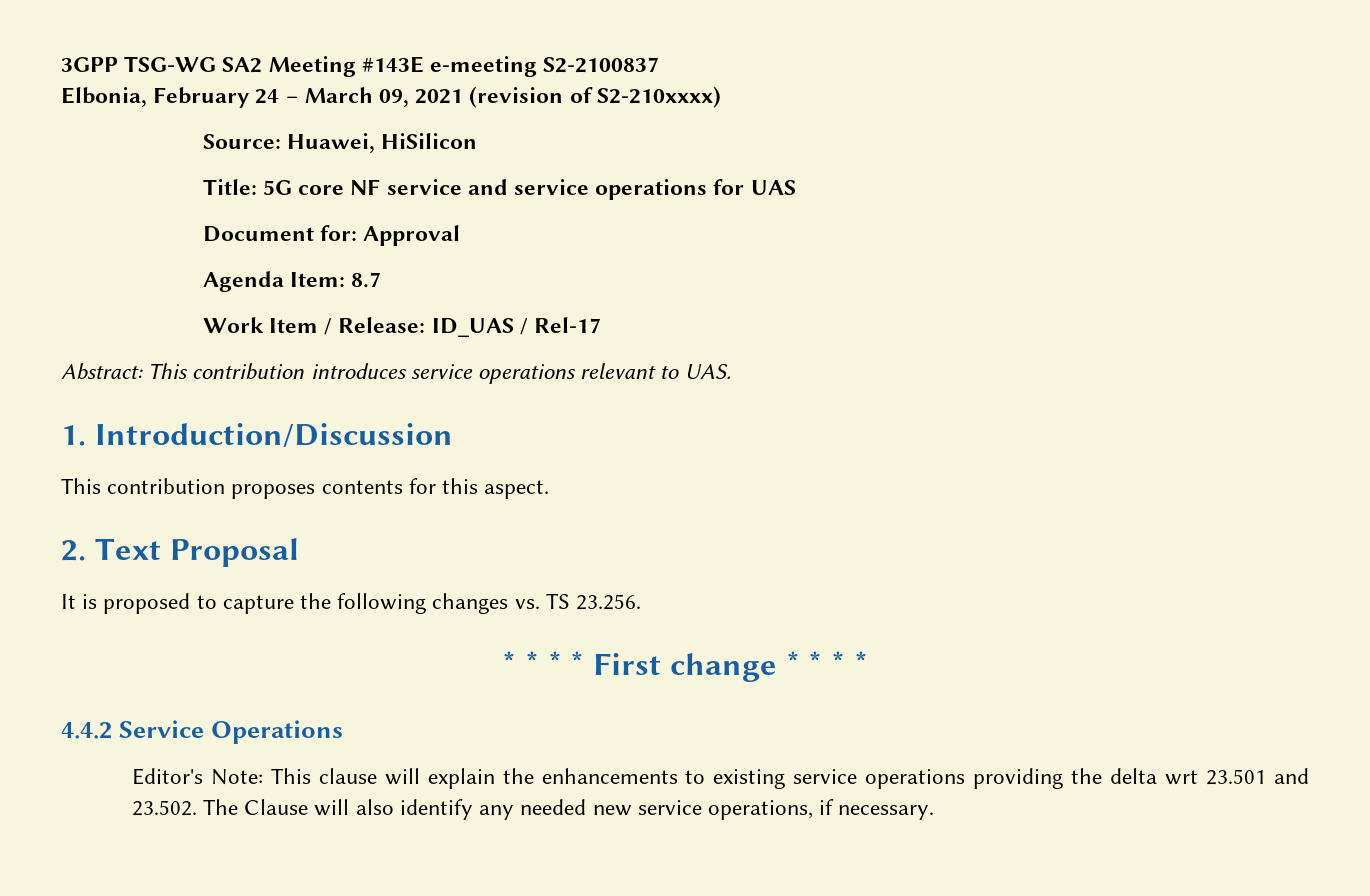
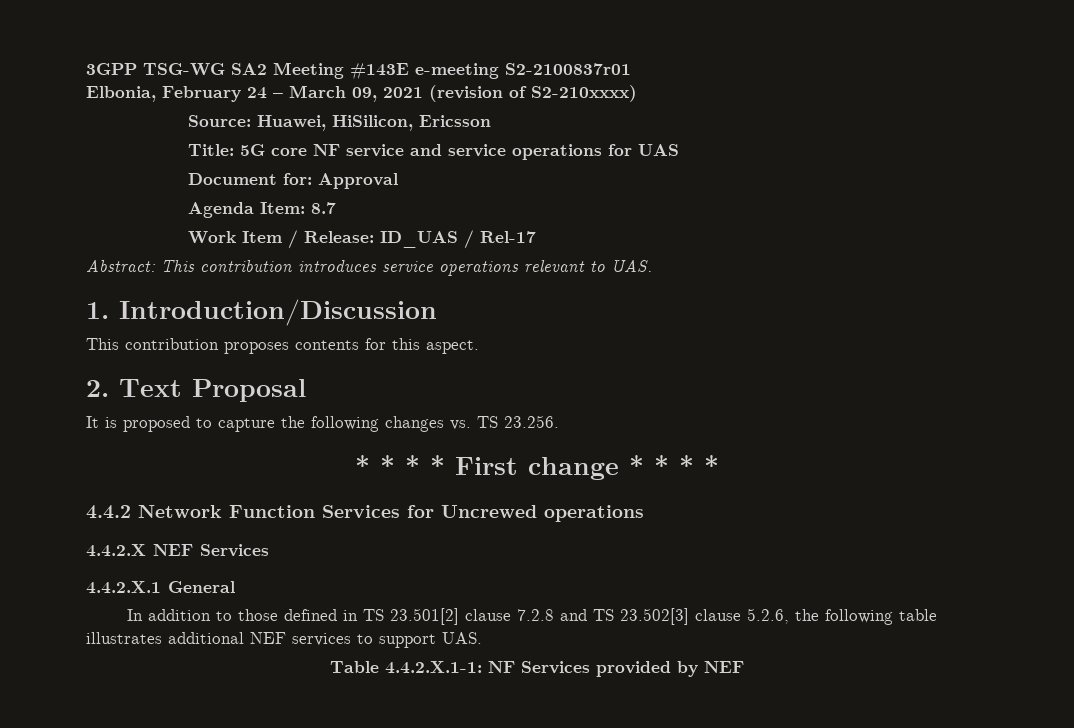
[543,57,660,73] S2-2100837 -> [505,63,631,75] S2-2100837r01
[381,133,478,149] HiSilicon -> [332,115,492,131] HiSilicon, Ericsson
[119,720,344,744] [131,768,1309,789] [131,799,935,820] Service Operations // Editor's Note: This clause will explain the enhancements to existing service operations providing the delta wrt 23.501 and 23.502. The Clause will also identify any needed new service operations, if necessary. -> [138,505,644,522] [86,544,269,557] [86,581,235,594] [126,608,937,625] [86,632,482,648] [330,661,744,677] Network Function Services for Uncrewed operations // 4.4.2.X NEF Services // 4.4.2.X.1 General // In addition to those defined in TS 23.501[2] clause 7.2.8 and TS 23.502[3] clause 5.2.6, the following table illustrates additional NEF services to support UAS. // Table 4.4.2.X.1-1: NF Services provided by NEF

